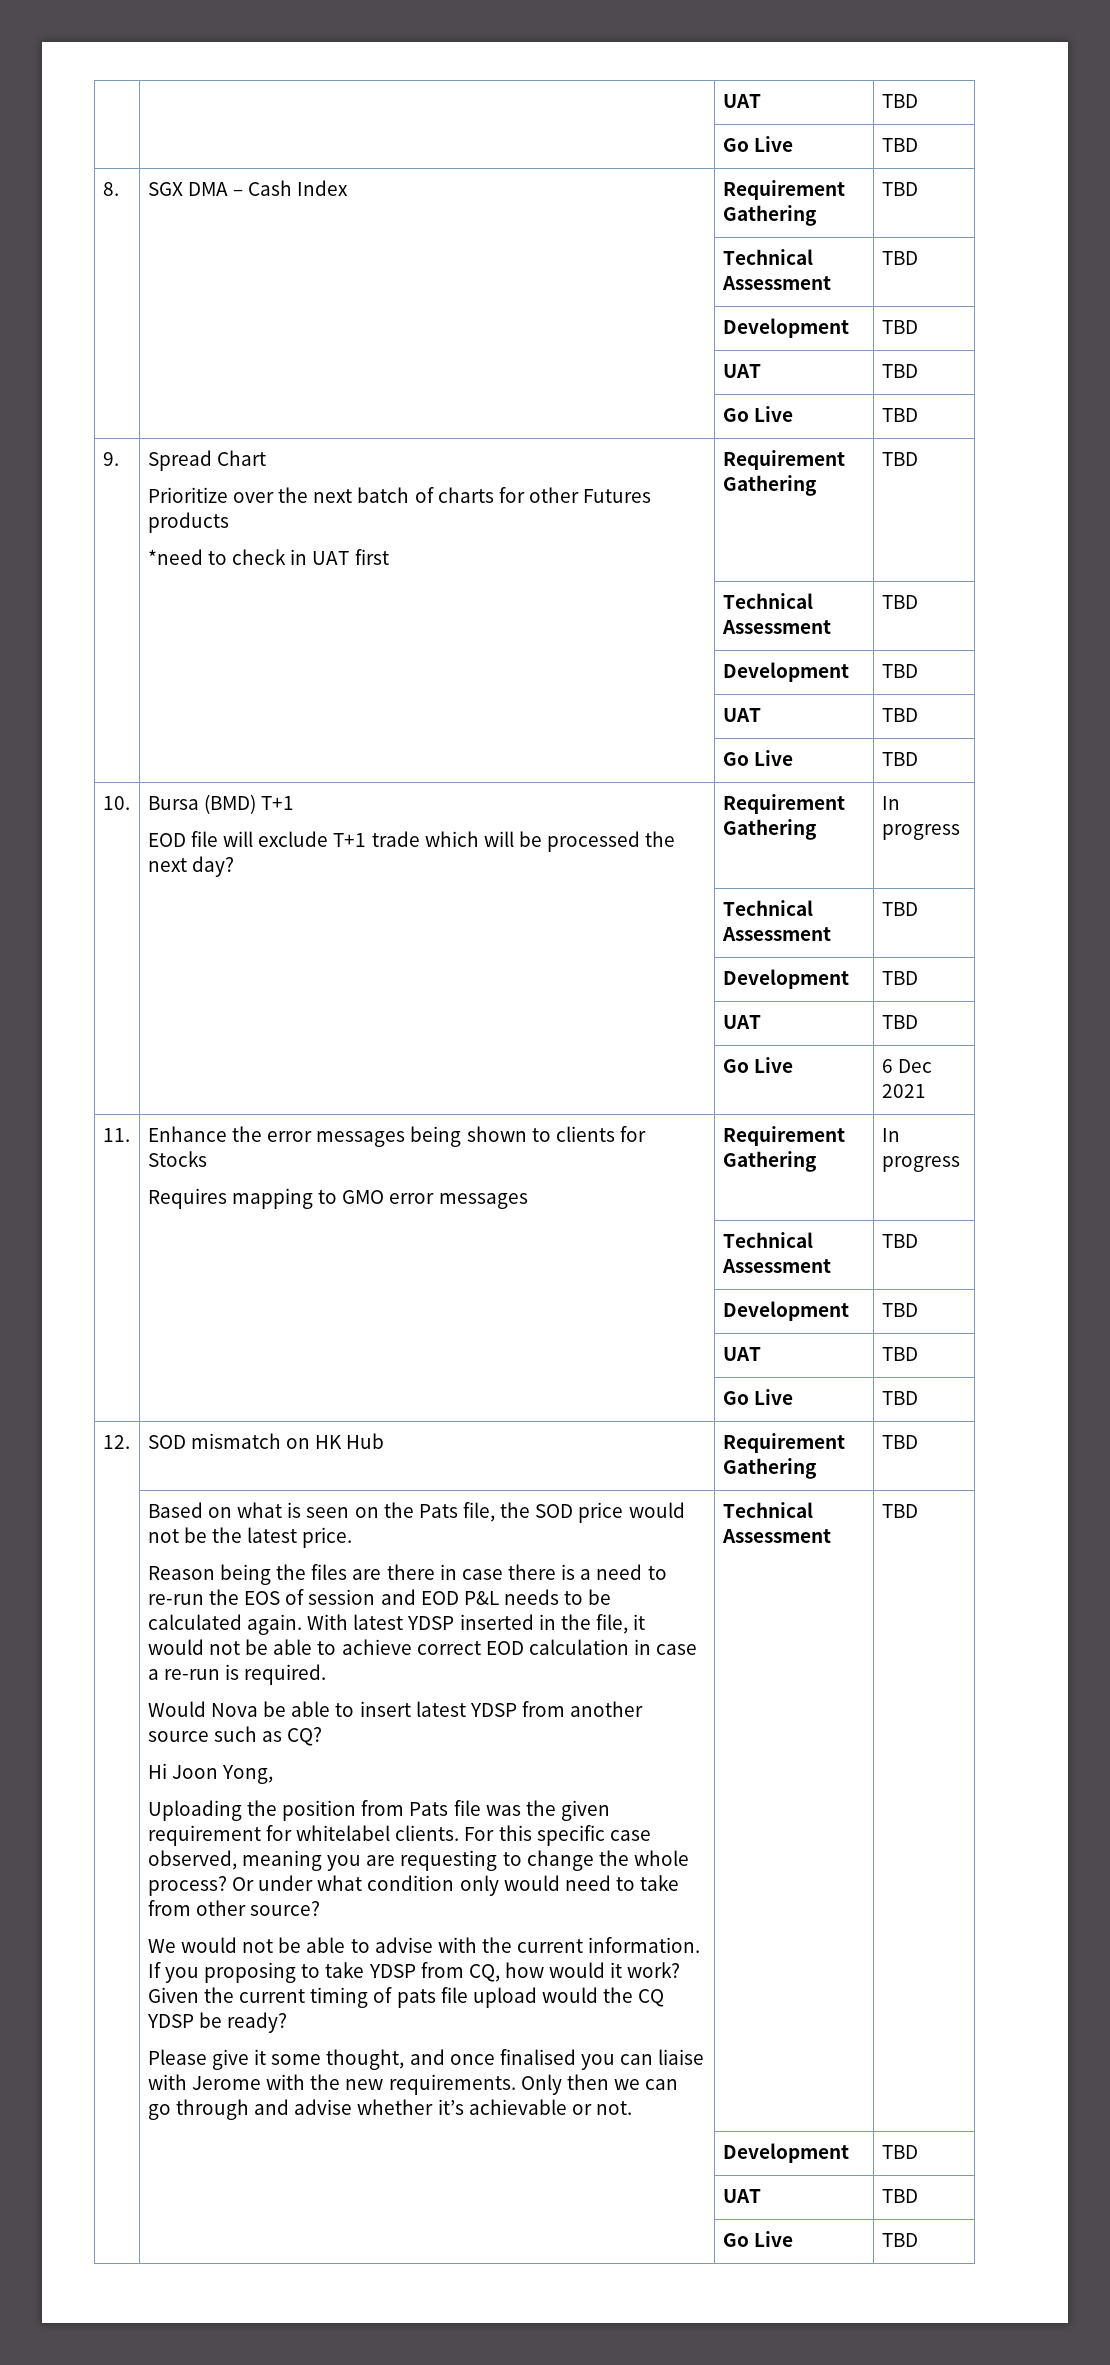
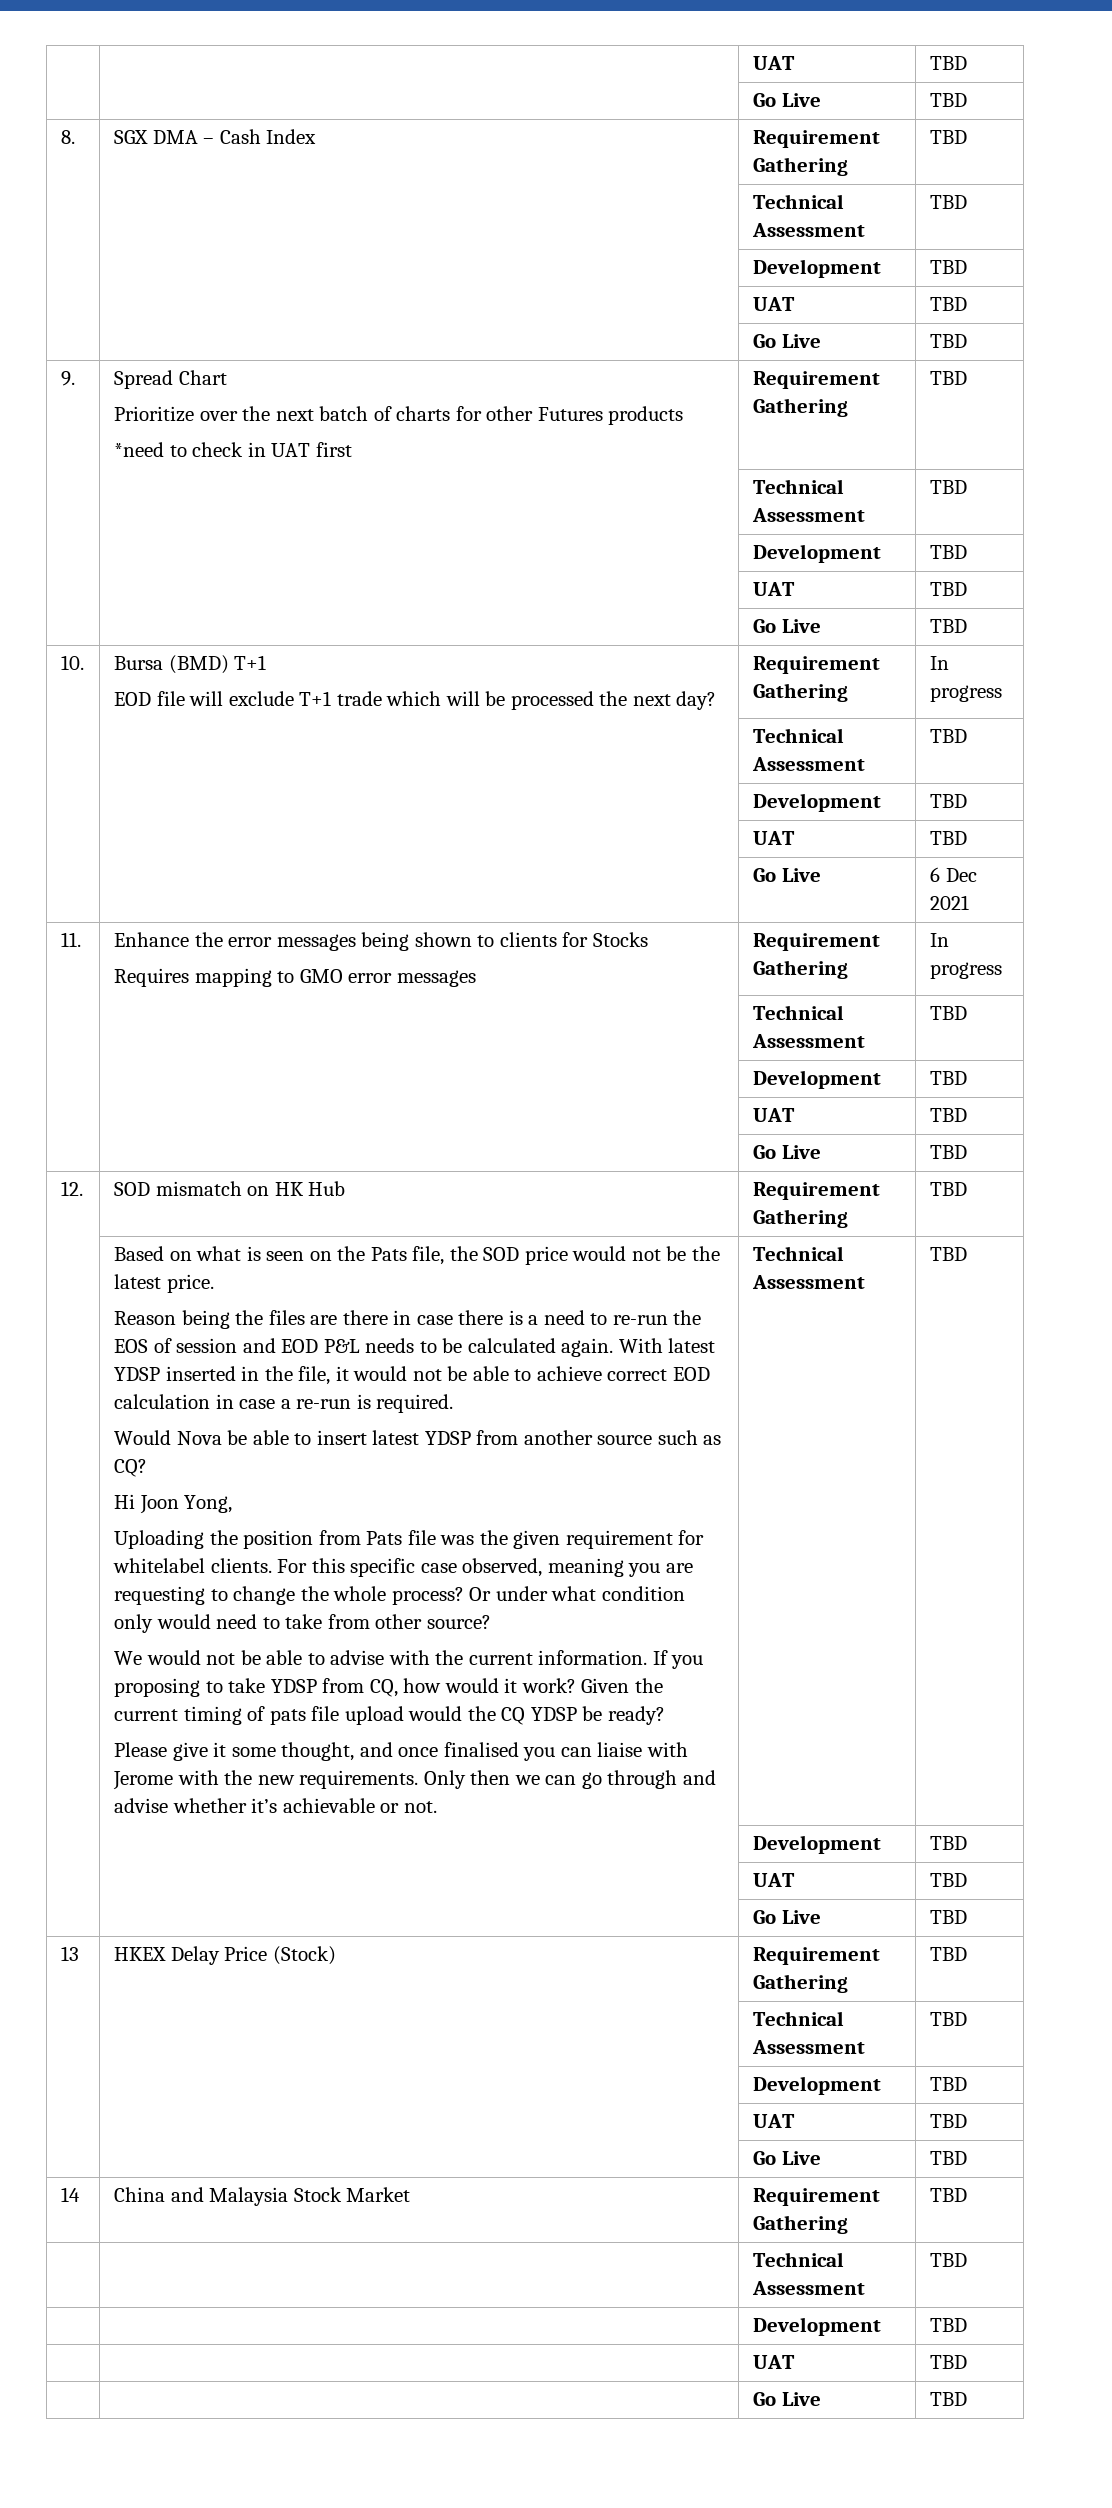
(918, 2240) none -> [60,1946,79,1961] [113,1946,336,1965] [752,1947,880,1965] [752,1974,848,1993] [929,1947,967,1961] [752,2011,844,2026] [751,2040,865,2054] [929,2012,967,2026] [752,2076,881,2095] [929,2077,967,2091] [752,2114,795,2128] [929,2114,967,2128] [752,2151,821,2165] [929,2151,967,2165] [60,2187,80,2202] [113,2187,411,2206] [752,2188,880,2206] [752,2215,848,2234] [929,2188,967,2202] [752,2252,844,2267] [751,2281,865,2295] [929,2253,967,2267] [752,2317,881,2336] [929,2318,967,2332] [752,2355,795,2369] [929,2355,967,2369] [752,2392,821,2406] [929,2392,967,2406] // 13 | HKEX Delay Price (Stock) | Requirement Gathering | TBD // | | Technical Assessment | TBD // | | Development | TBD // | | UAT | TBD // | | Go Live | TBD // 14 | China and Malaysia Stock Market | Requirement Gathering | TBD // | | Technical Assessment | TBD // | | Development | TBD // | | UAT | TBD // | | Go Live | TBD

